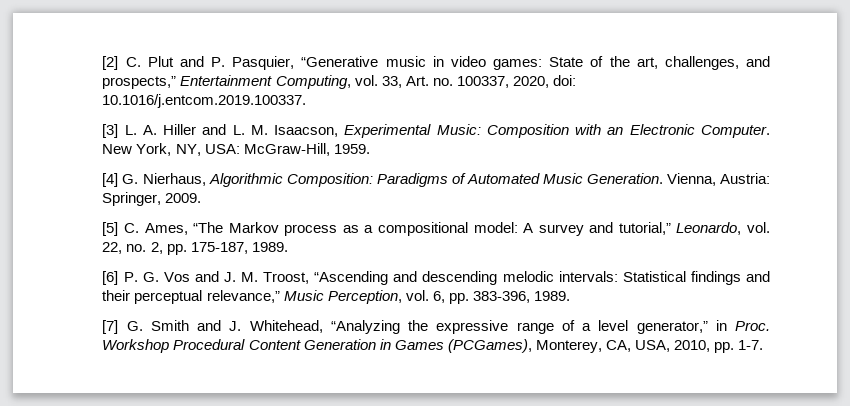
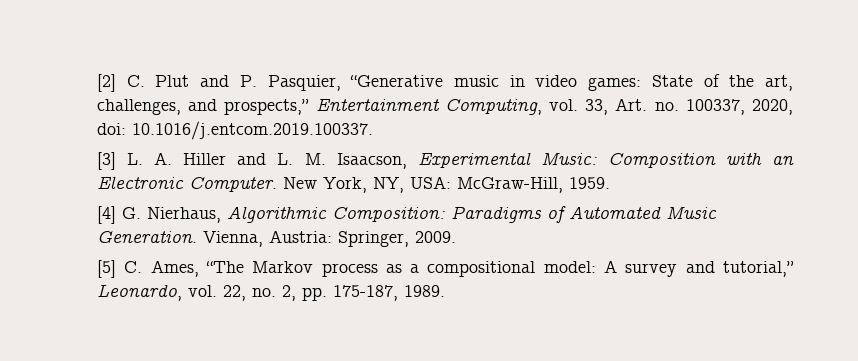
[102,271,771,285] [102,290,570,304] [102,320,771,334] [102,339,763,353] // [6] P. G. Vos and J. M. Troost, “Ascending and descending melodic intervals: Statistical findings and their perceptual relevance,” Music Perception, vol. 6, pp. 383-396, 1989. // [7] G. Smith and J. Whitehead, “Analyzing the expressive range of a level generator,” in Proc. Workshop Procedural Content Generation in Games (PCGames), Monterey, CA, USA, 2010, pp. 1-7. -> (446, 291) none

